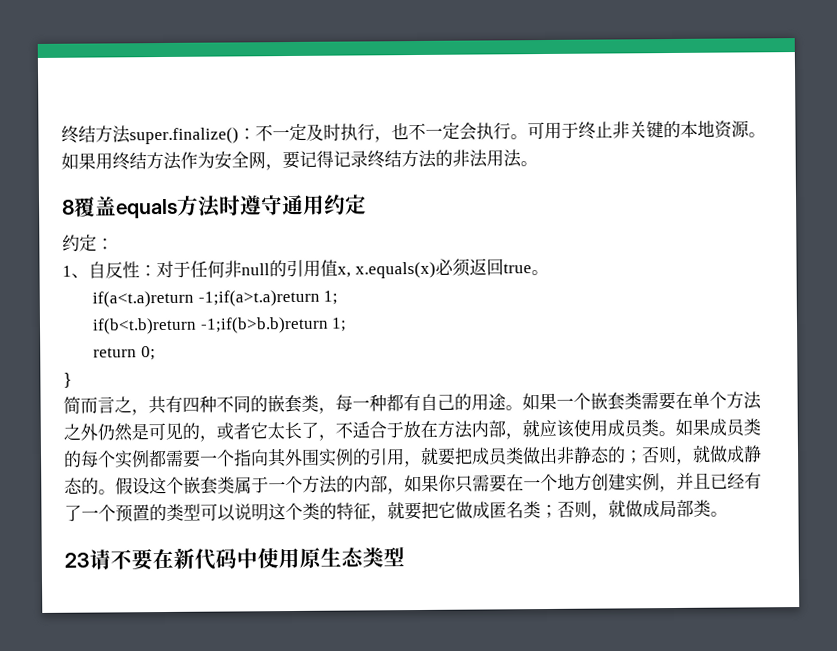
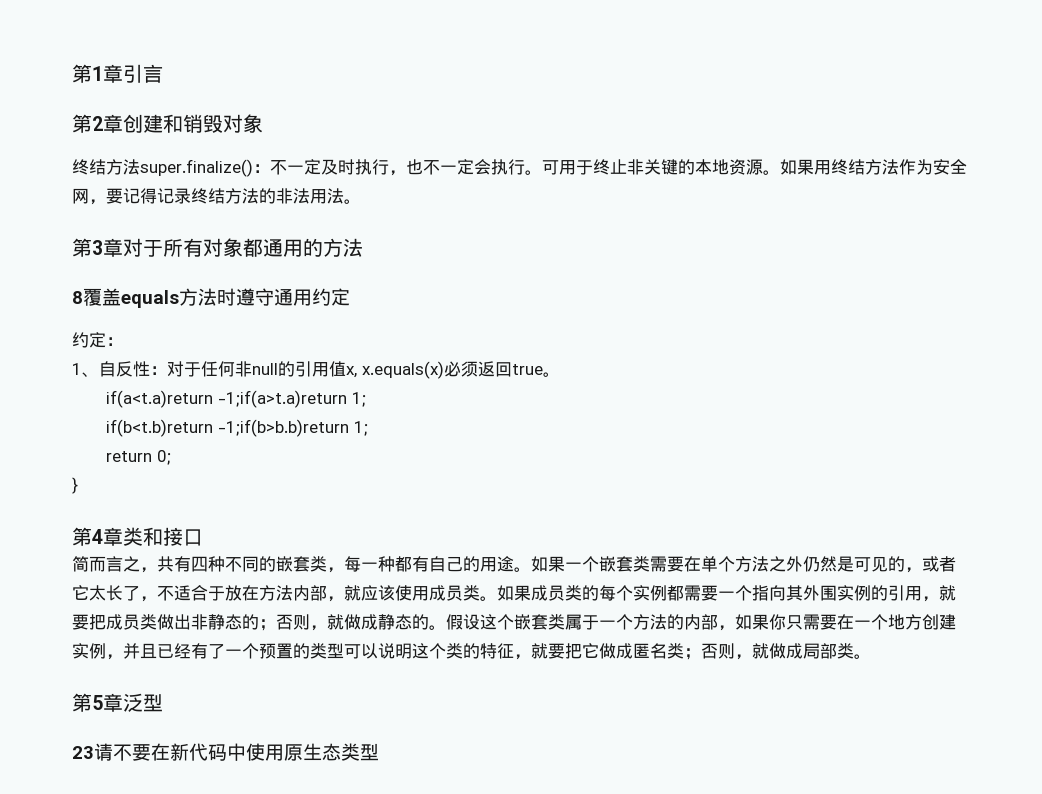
(61, 134) none -> [72,64,163,83] [72,114,263,133] 第1章引言 // 第2章创建和销毁对象 //
(538, 164) none -> [72,238,363,257] // 第3章对于所有对象都通用的方法
(72, 380) none -> [72,527,203,546] // 第4章类和接口
(728, 514) none -> [72,693,163,712] // 第5章泛型

